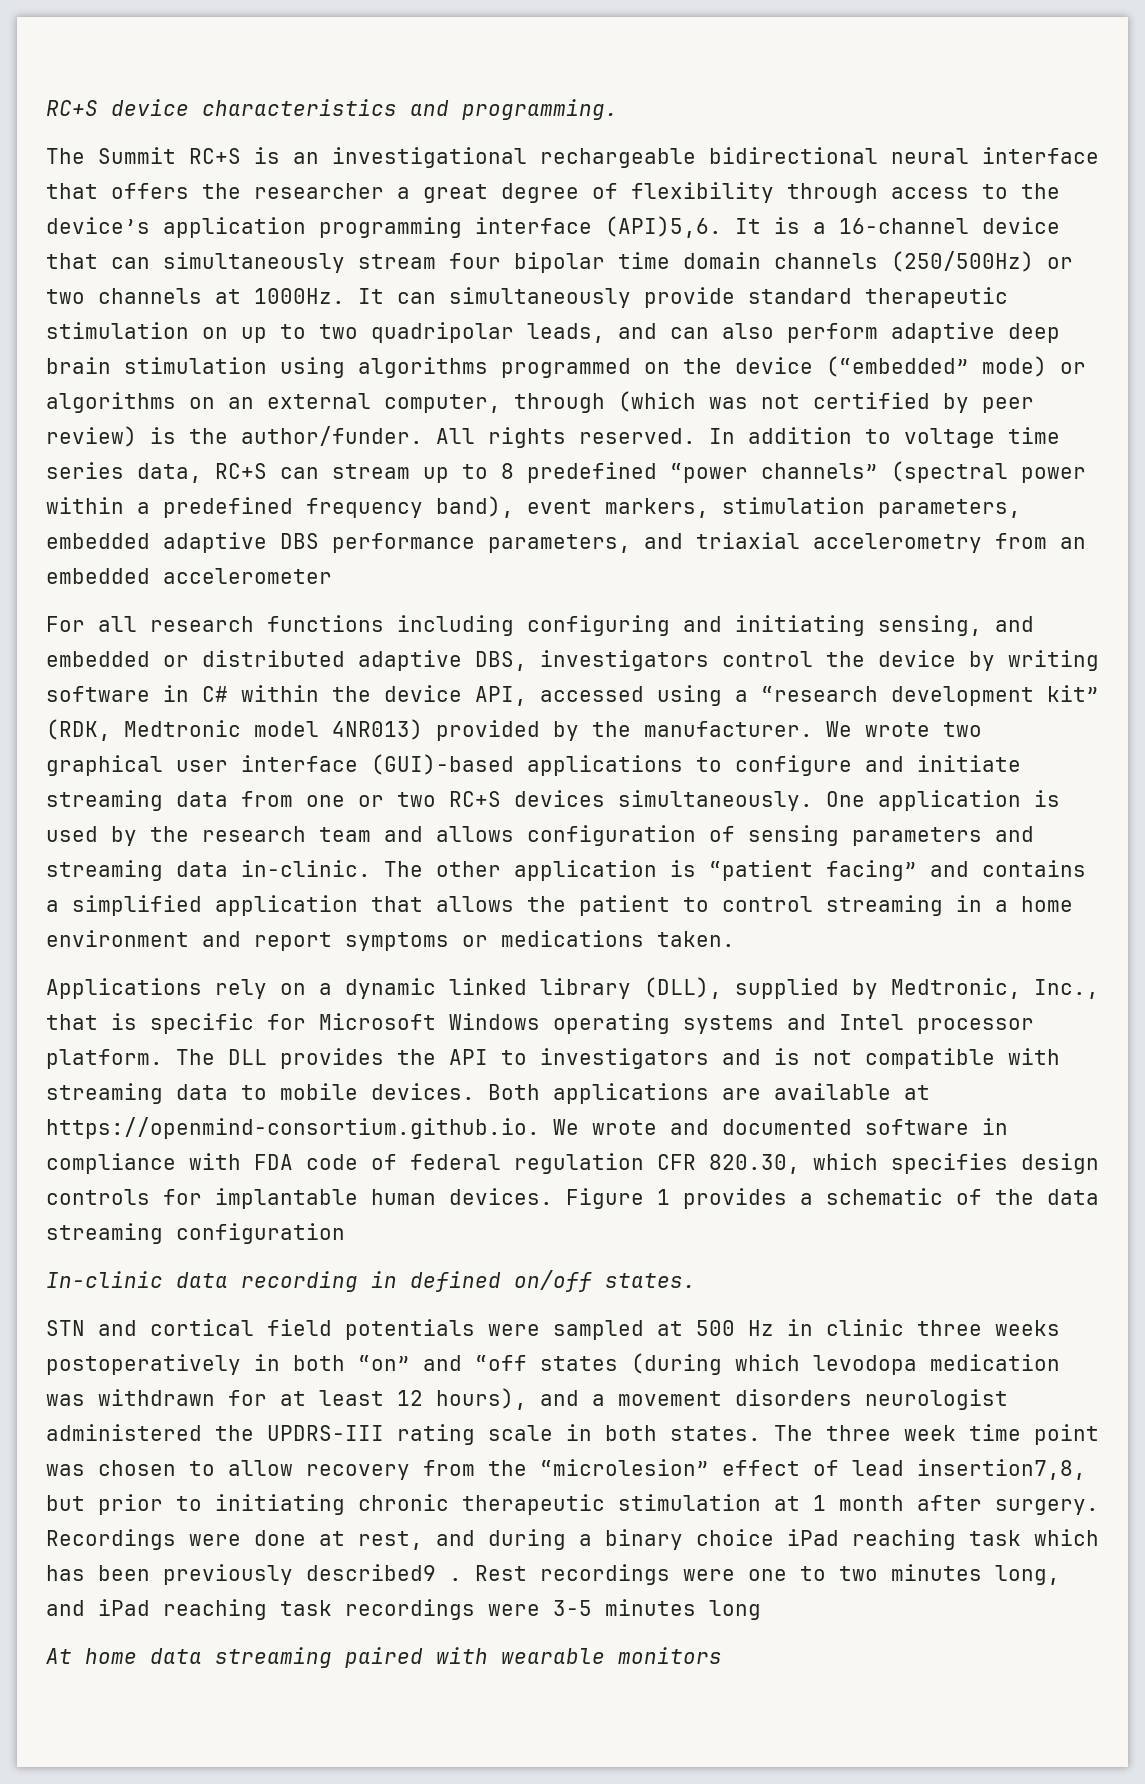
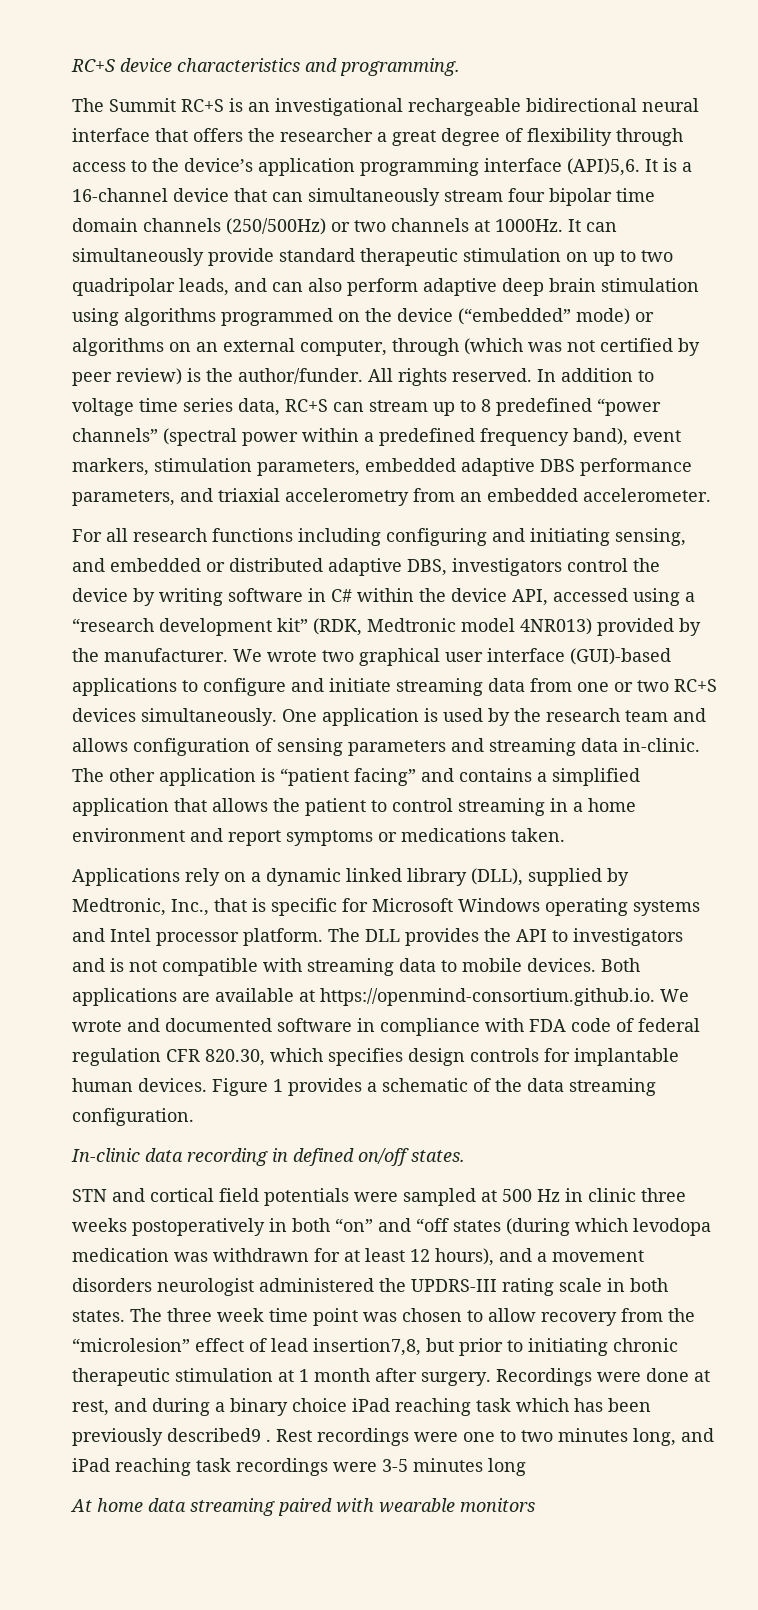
[163,568,332,584] accelerometer -> [583,488,711,502] accelerometer.
[176,1223,345,1244] configuration -> [72,1108,194,1126] configuration.

